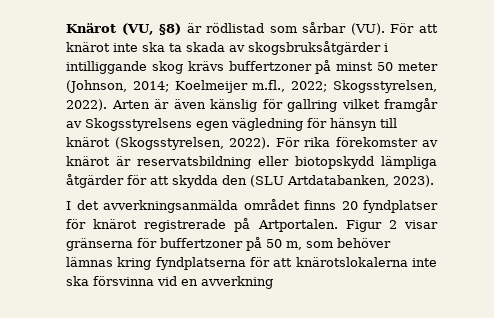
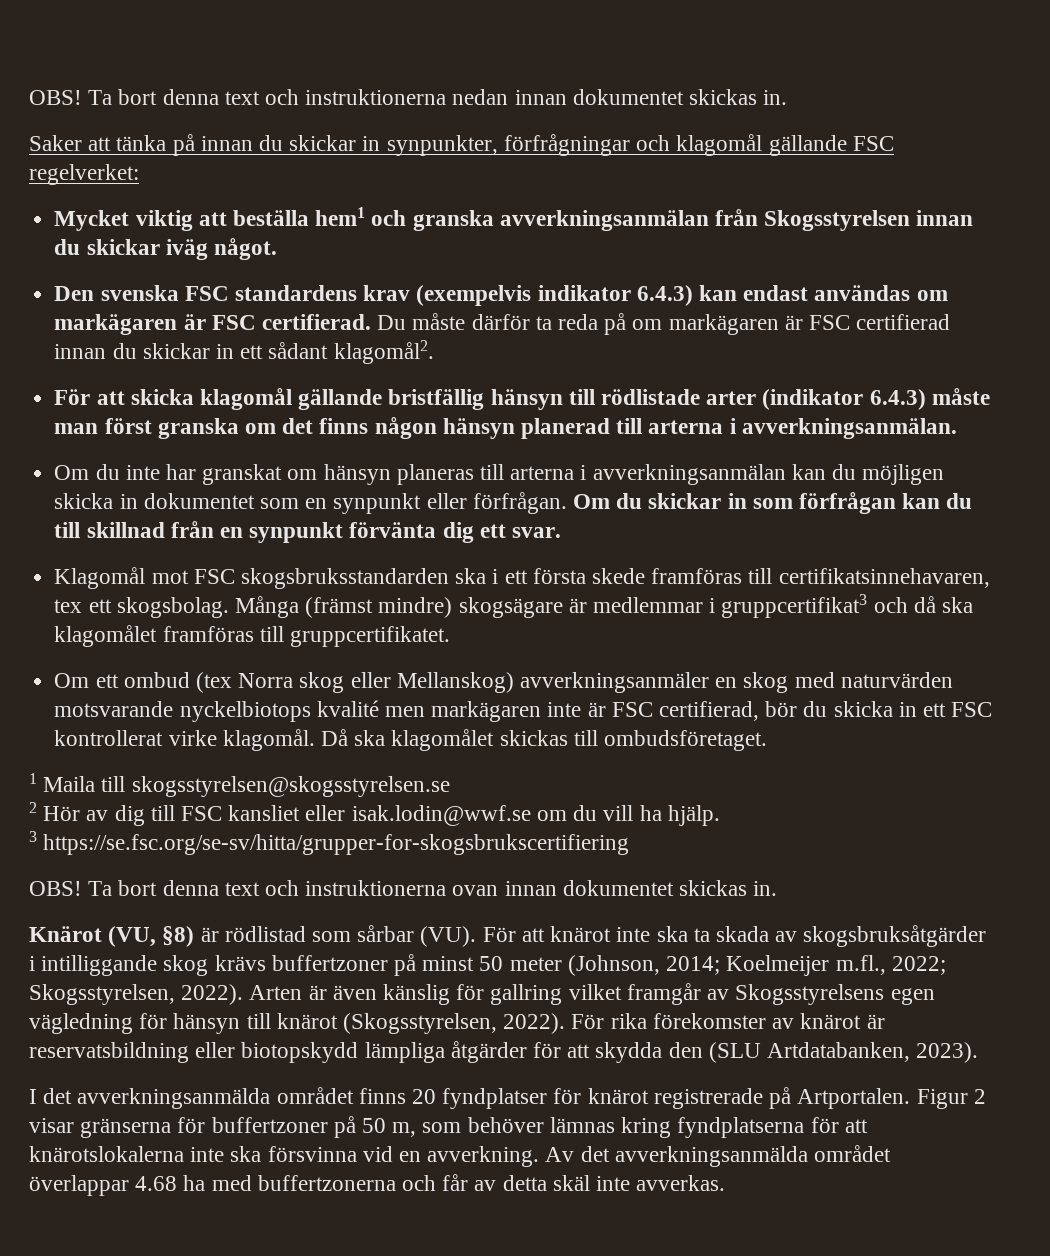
(66, 28) none -> [29,89,788,105] [29,134,894,156] [29,164,139,185] [54,207,974,231] [54,238,277,260] [54,285,948,306] [54,313,951,335] [54,340,434,364] [54,388,990,410] [54,417,957,439] [54,464,945,485] [54,492,973,514] [54,521,561,543] [54,567,990,589] [54,594,974,618] [54,625,450,647] [54,672,953,693] [54,700,993,722] [54,729,767,751] [29,773,450,797] [29,802,720,826] [29,831,630,855] [29,880,778,896] OBS! Ta bort denna text och instruktionerna nedan innan dokumentet skickas in. // Saker att tänka på innan du skickar in synpunkter, förfrågningar och klagomål gällande FSC regelverket: // Mycket viktig att beställa hem1 och granska avverkningsanmälan från Skogsstyrelsen innan du skickar iväg något. // Den svenska FSC standardens krav (exempelvis indikator 6.4.3) kan endast användas om markägaren är FSC certifierad. Du måste därför ta reda på om markägaren är FSC certifierad innan du skickar in ett sådant klagomål2. // För att skicka klagomål gällande bristfällig hänsyn till rödlistade arter (indikator 6.4.3) måste man först granska om det finns någon hänsyn planerad till arterna i avverkningsanmälan. // Om du inte har granskat om hänsyn planeras till arterna i avverkningsanmälan kan du möjligen skicka in dokumentet som en synpunkt eller förfrågan. Om du skickar in som förfrågan kan du till skillnad från en synpunkt förvänta dig ett svar. // Klagomål mot FSC skogsbruksstandarden ska i ett första skede framföras till certifikatsinnehavaren, tex ett skogsbolag. Många (främst mindre) skogsägare är medlemmar i gruppcertifikat3 och då ska klagomålet framföras till gruppcertifikatet. // Om ett ombud (tex Norra skog eller Mellanskog) avverkningsanmäler en skog med naturvärden motsvarande nyckelbiotops kvalité men markägaren inte är FSC certifierad, bör du skicka in ett FSC kontrollerat virke klagomål. Då ska klagomålet skickas till ombudsföretaget. // 1 Maila till skogsstyrelsen@skogsstyrelsen.se // 2 Hör av dig till FSC kansliet eller isak.lodin@wwf.se om du vill ha hjälp. // 3 https://se.fsc.org/se-sv/hitta/grupper-for-skogsbrukscertifiering // OBS! Ta bort denna text och instruktionerna ovan innan dokumentet skickas in. //
[201,276,273,289] avverkning -> [427,1145,892,1167] [29,1174,726,1196] avverkning. Av det avverkningsanmälda området överlappar 4.68 ha med buffertzonerna och får av detta skäl inte avverkas.

